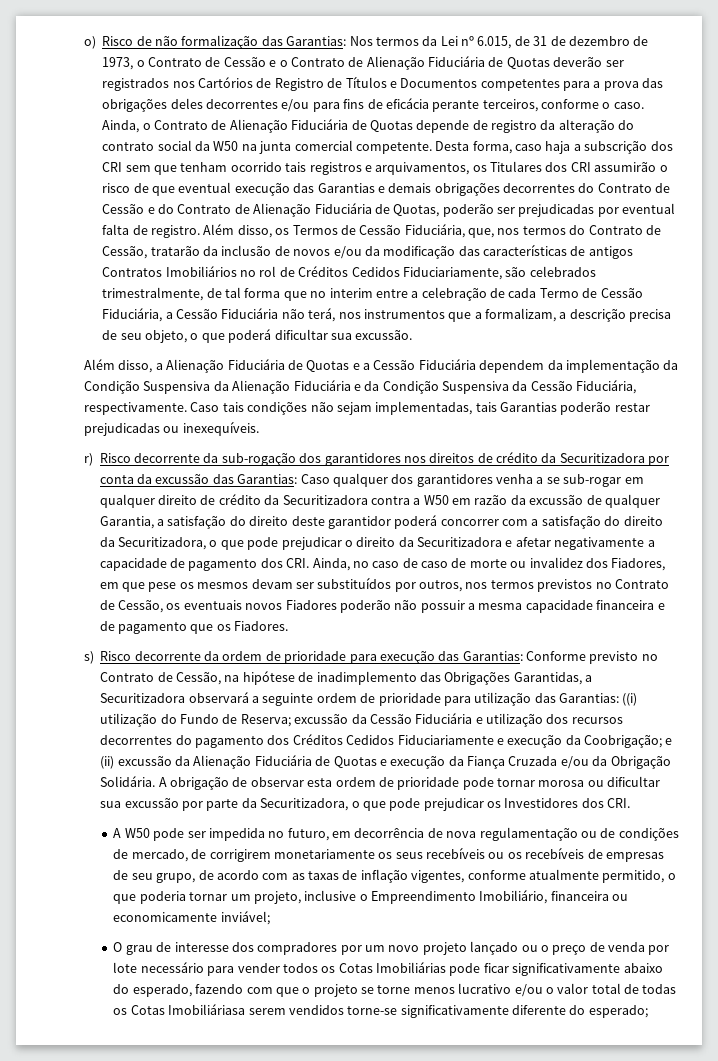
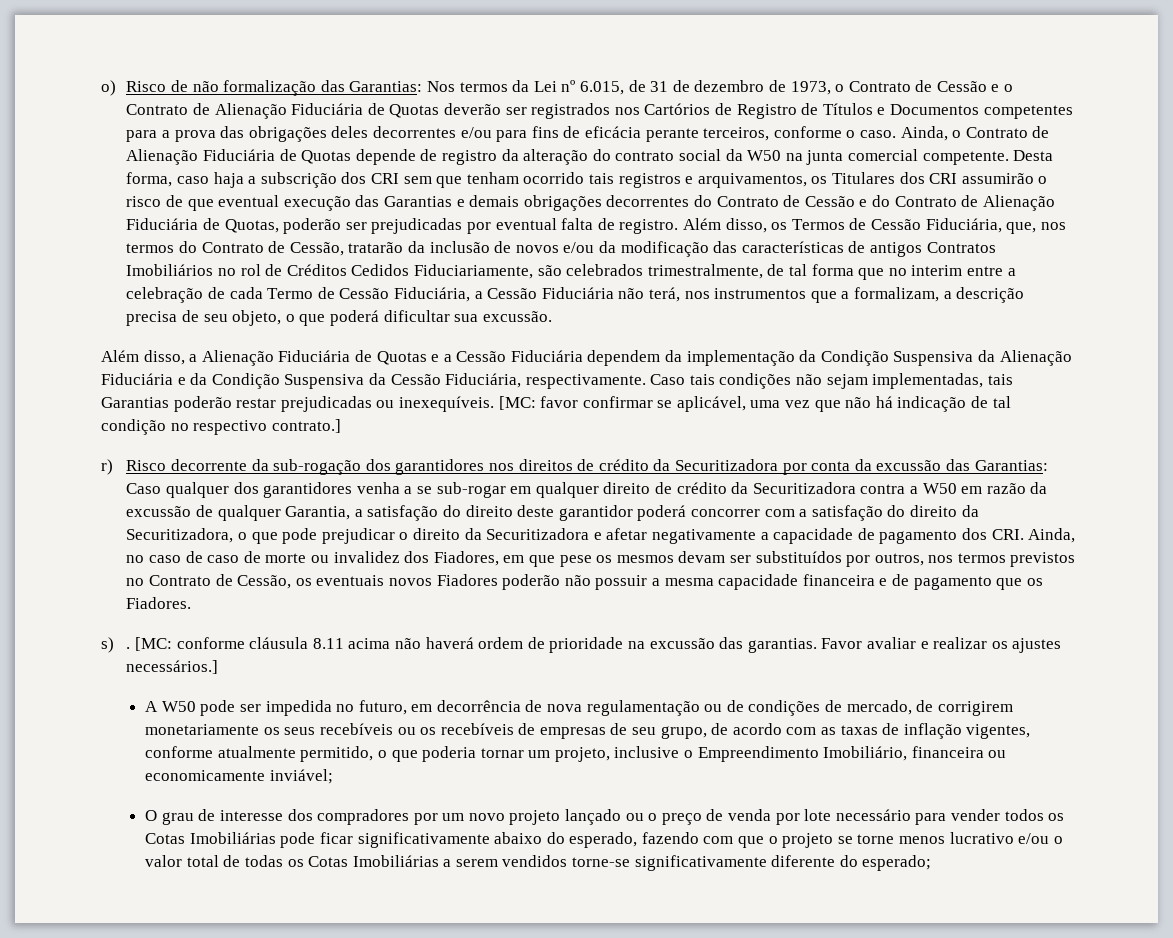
(259, 428) none -> [498,396,1011,412] [101,419,341,435] [MC: favor confirmar se aplicável, uma vez que não há indicação de tal condição no respectivo contrato.]
[100,651,658,664] [100,671,592,685] [100,692,638,706] [100,713,623,727] [100,734,673,748] [100,755,671,769] [100,776,661,790] [100,798,631,811] Risco decorrente da ordem de prioridade para execução das Garantias: Conforme previsto no Contrato de Cessão, na hipótese de inadimplemento das Obrigações Garantidas, a Securitizadora observará a seguinte ordem de prioridade para utilização das Garantias: ((i) utilização do Fundo de Reserva; excussão da Cessão Fiduciária e utilização dos recursos decorrentes do pagamento dos Créditos Cedidos Fiduciariamente e execução da Coobrigação; e (ii) excussão da Alienação Fiduciária de Quotas e execução da Fiança Cruzada e/ou da Obrigação Solidária. A obrigação de observar esta ordem de prioridade pode tornar morosa ou dificultar sua excussão por parte da Securitizadora, o que pode prejudicar os Investidores dos CRI. -> [126,637,1062,653] [126,660,219,674] . [MC: conforme cláusula 8.11 acima não haverá ordem de prioridade na excussão das garantias. Favor avaliar e realizar os ajustes necessários.]
[168,1004,246,1015] Imobiliáriasa -> [352,855,452,867] Imobiliárias a

